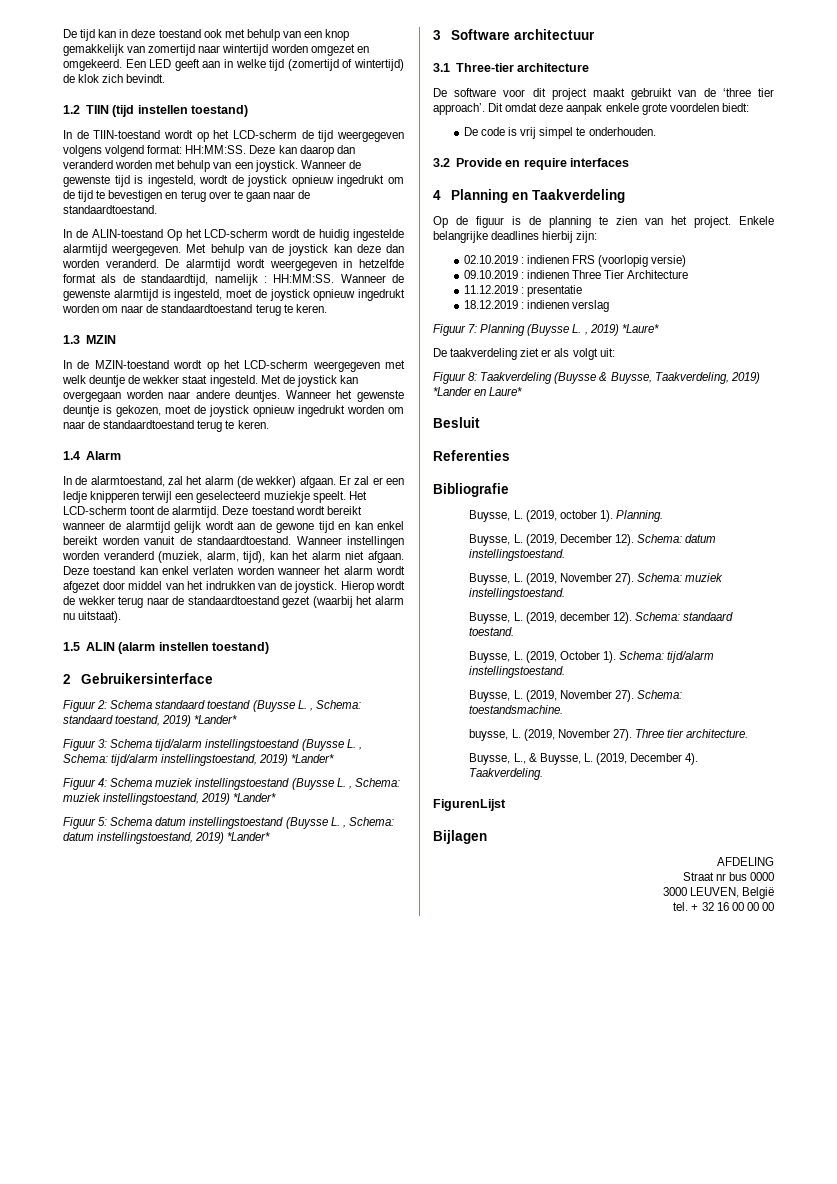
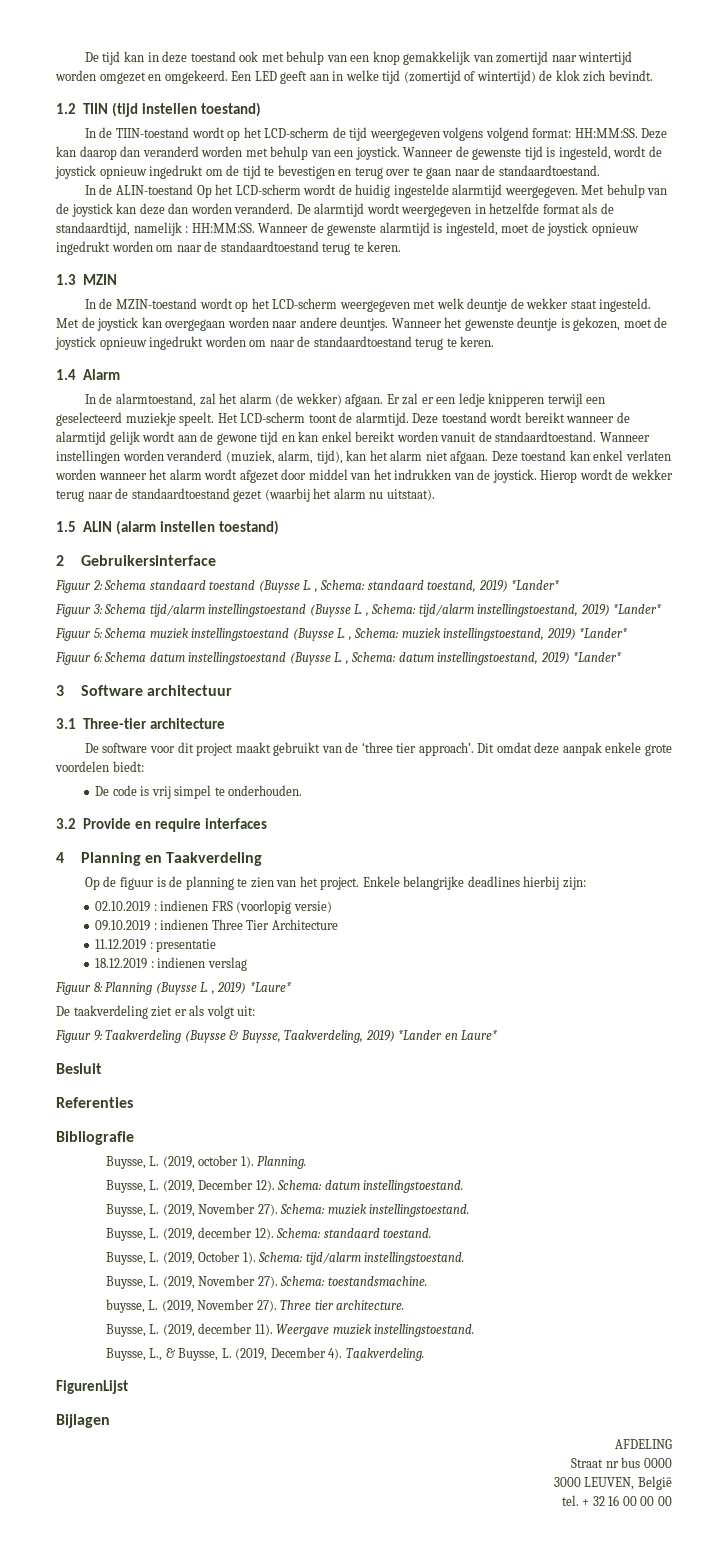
[98,778,108,787] 4: -> [93,628,103,638] 5:
[98,817,108,826] 5: -> [93,651,103,662] 6:
[468,324,478,333] 7: -> [93,982,103,992] 8:
[468,372,478,381] 8: -> [93,1030,103,1041] 9:
(749, 733) none -> [105,1323,475,1337] // Buysse, L. (2019, december 11). Weergave muziek instellingstoestand.

